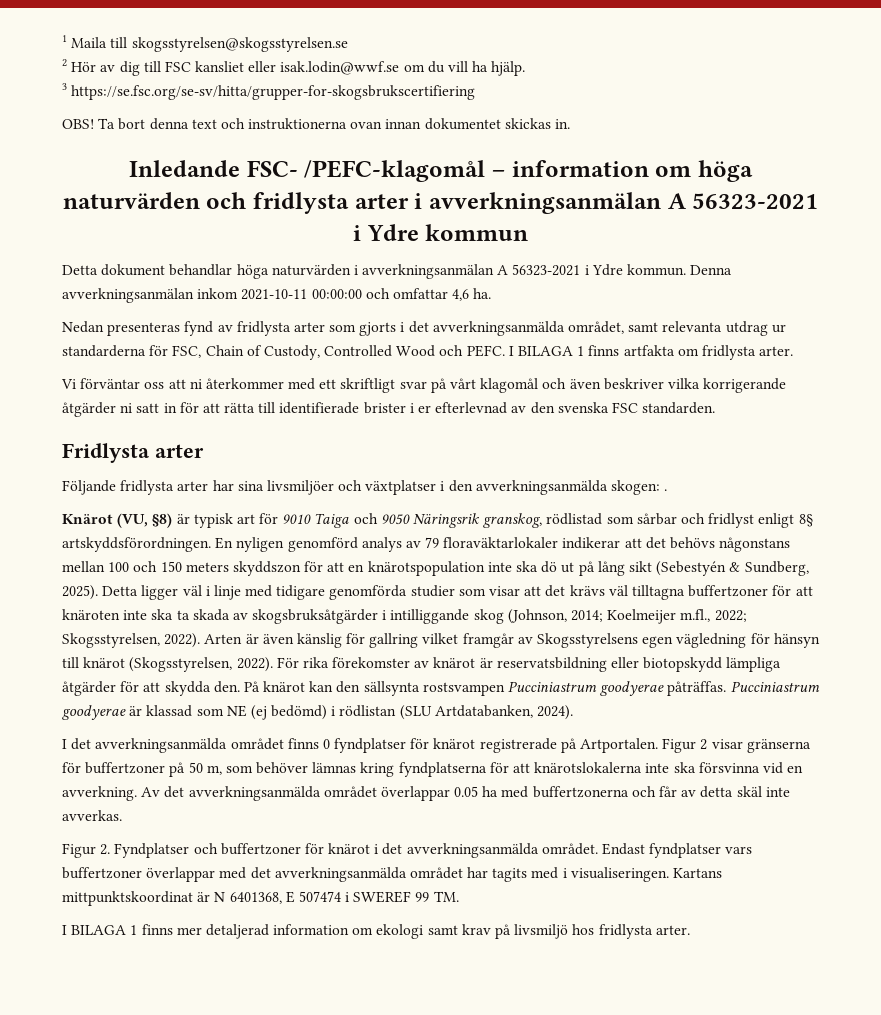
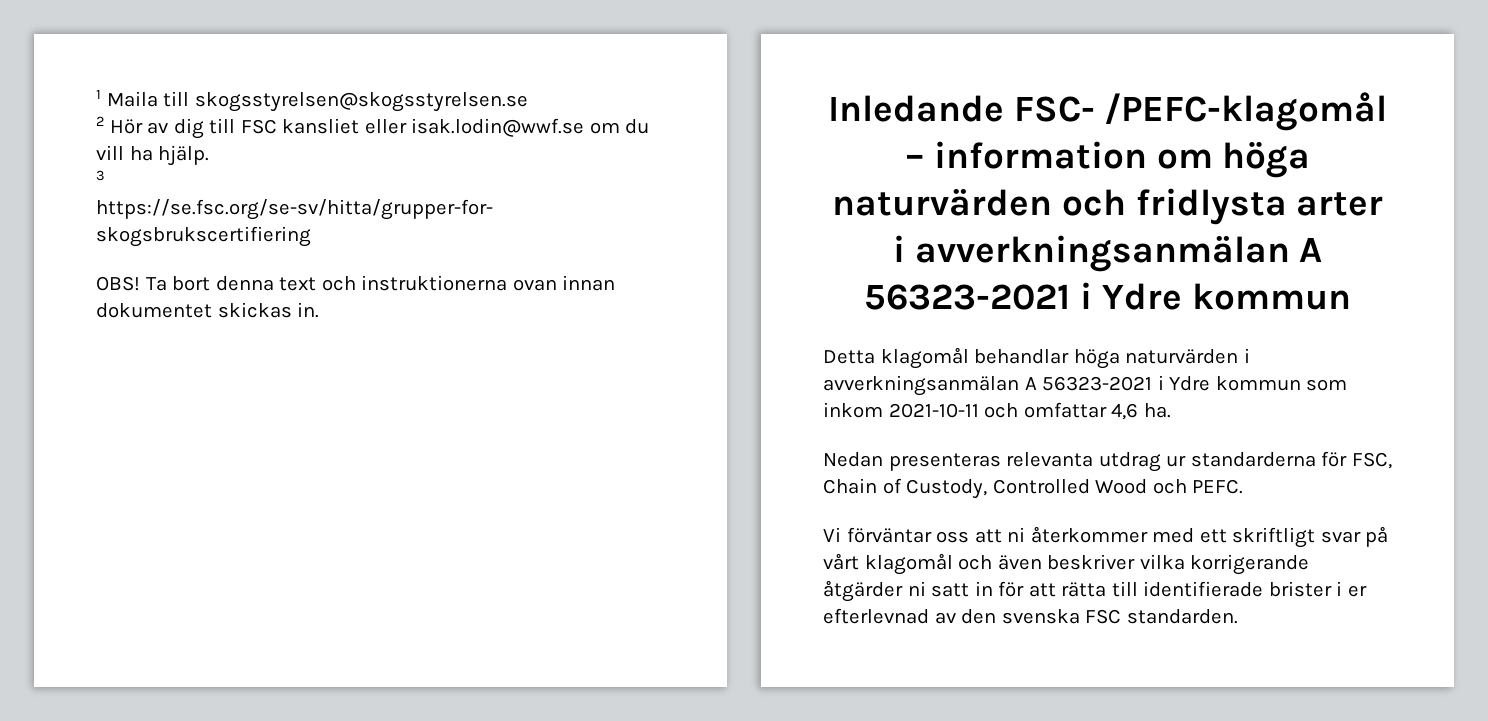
[101,264,166,276] dokument -> [880,347,969,369] klagomål
[627,264,733,276] [62,288,194,303] kommun. Denna avverkningsanmälan -> [1215,376,1348,391] kommun som
[311,289,362,299] 00:00:00 -> (979, 410) none
[184,321,659,336] fynd av fridlysta arter som gjorts i det avverkningsanmälda området, samt -> (1001, 462) none
[508,345,794,360] I BILAGA 1 finns artfakta om fridlysta arter. -> (1244, 486) none
[62,443,204,463] [62,480,668,495] [62,513,813,528] [62,537,791,552] [62,561,809,576] [62,585,813,600] [62,609,747,624] [62,633,820,648] [62,657,782,672] [62,681,820,696] [62,705,574,720] [62,738,811,753] [62,762,804,777] [62,786,790,801] [62,810,122,821] [62,843,753,858] [62,867,723,882] [62,891,459,906] [62,924,690,939] // Fridlysta arter // Följande fridlysta arter har sina livsmiljöer och växtplatser i den avverkningsanmälda skogen: . // Knärot (VU, §8) är typisk art för 9010 Taiga och 9050 Näringsrik granskog, rödlistad som sårbar och fridlyst enligt 8§ artskyddsförordningen. En nyligen genomförd analys av 79 floraväktarlokaler indikerar att det behövs någonstans mellan 100 och 150 meters skyddszon för att en knärotspopulation inte ska dö ut på lång sikt (Sebestyén & Sundberg, 2025). Detta ligger väl i linje med tidigare genomförda studier som visar att det krävs väl tilltagna buffertzoner för att knäroten inte ska ta skada av skogsbruksåtgärder i intilliggande skog (Johnson, 2014; Koelmeijer m.fl., 2022; Skogsstyrelsen, 2022). Arten är även känslig för gallring vilket framgår av Skogsstyrelsens egen vägledning för hänsyn till knärot (Skogsstyrelsen, 2022). För rika förekomster av knärot är reservatsbildning eller biotopskydd lämpliga åtgärder för att skydda den. På knärot kan den sällsynta rostsvampen Pucciniastrum goodyerae påträffas. Pucciniastrum goodyerae är klassad som NE (ej bedömd) i rödlistan (SLU Artdatabanken, 2024). // I det avverkningsanmälda området finns 0 fyndplatser för knärot registrerade på Artportalen. Figur 2 visar gränserna för buffertzoner på 50 m, som behöver lämnas kring fyndplatserna för att knärotslokalerna inte ska försvinna vid en avverkning. Av det avverkningsanmälda området överlappar 0.05 ha med buffertzonerna och får av detta skäl inte avverkas. // Figur 2. Fyndplatser och buffertzoner för knärot i det avverkningsanmälda området. Endast fyndplatser vars buffertzoner överlappar med det avverkningsanmälda området har tagits med i visualiseringen. Kartans mittpunktskoordinat är N 6401368, E 507474 i SWEREF 99 TM. // I BILAGA 1 finns mer detaljerad information om ekologi samt krav på livsmiljö hos fridlysta arter. -> (1238, 616) none

